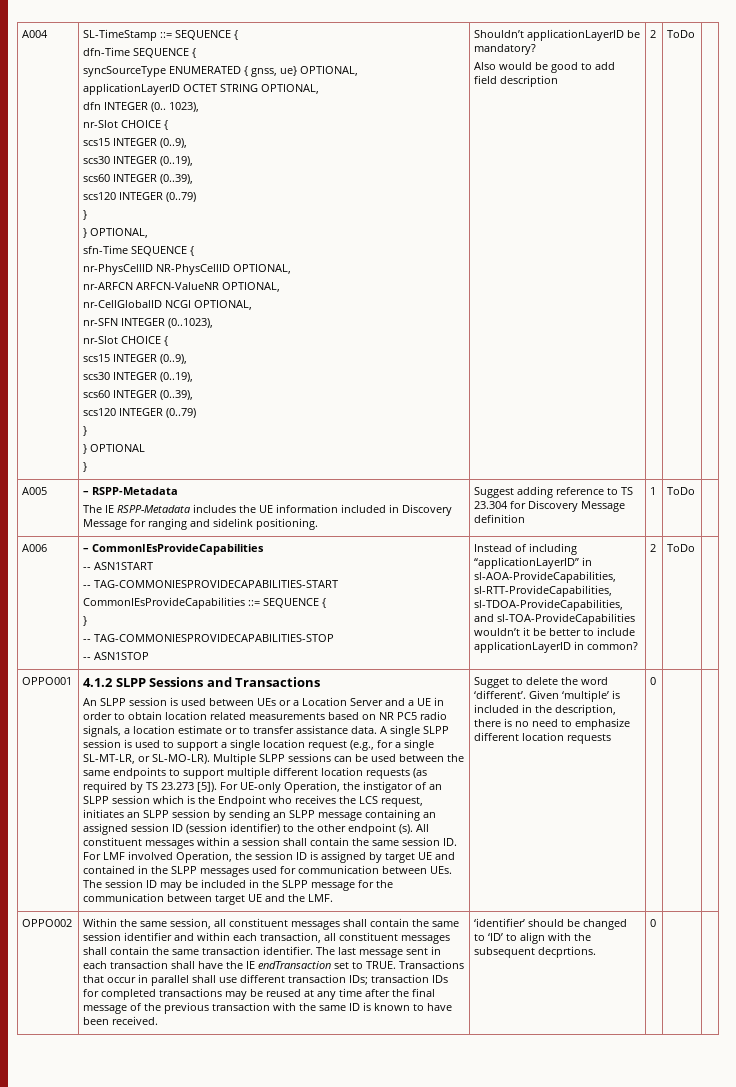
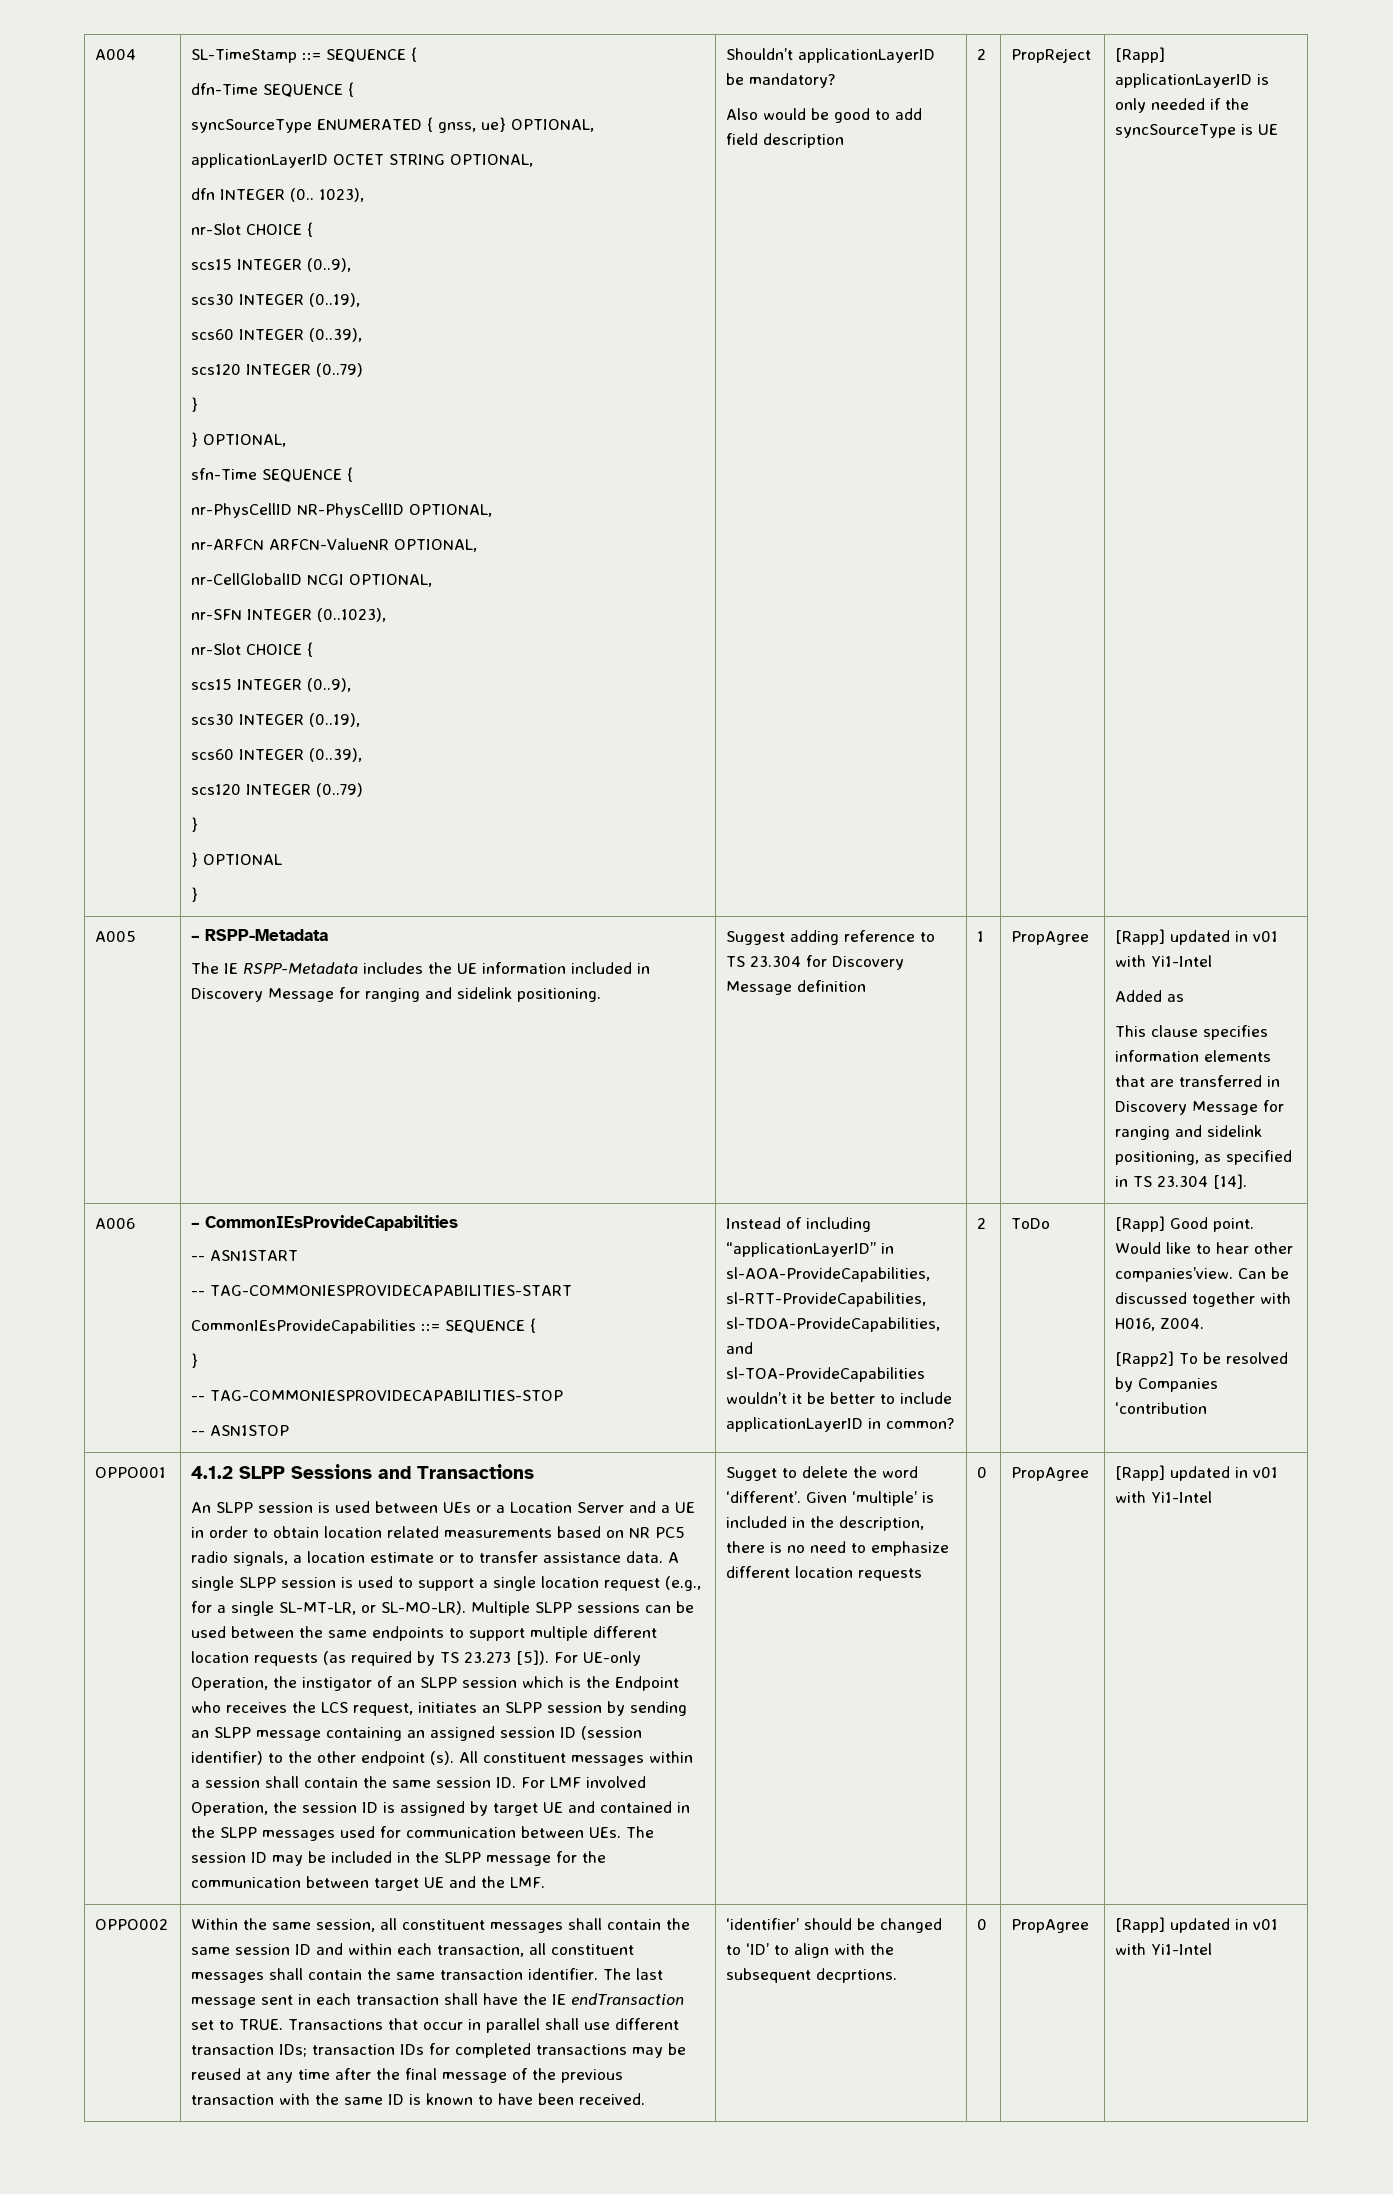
[667,30,696,38] ToDo | -> [1011,48,1092,63] [1115,47,1166,63] [1115,73,1270,88] [1115,98,1250,113] [1115,124,1279,138] PropReject | [Rapp] applicationLayerID is only needed if the syncSourceType is UE
[667,487,696,495] ToDo | -> [1011,931,1090,945] [1115,929,1279,945] [1115,955,1213,967] [1115,990,1185,1002] [1115,1025,1269,1040] [1115,1050,1272,1062] [1115,1075,1281,1087] [1115,1100,1285,1115] [1115,1125,1263,1140] [1115,1150,1293,1165] [1115,1174,1248,1189] PropAgree | [Rapp] updated in v01 with Yi1-Intel // Added as // This clause specifies information elements that are transferred in Discovery Message for ranging and sidelink positioning, as specified in TS 23.304 [14].
(696, 548) none -> [1115,1216,1255,1232] [1115,1242,1294,1254] [1115,1267,1290,1282] [1115,1292,1292,1307] [1115,1318,1205,1331] [1115,1351,1289,1367] [1115,1377,1219,1392] [1115,1402,1208,1414] [Rapp] Good point. Would like to hear other companies’view. Can be discussed together with H016, Z004. // [Rapp2] To be resolved by Companies ‘contribution
(657, 681) | -> [1011,1467,1090,1481] [1115,1465,1279,1481] [1115,1491,1213,1503] PropAgree | [Rapp] updated in v01 with Yi1-Intel
[124,932,173,941] identifier -> [295,1944,312,1955] ID
(657, 923) | -> [1011,1919,1090,1933] [1115,1917,1279,1933] [1115,1943,1213,1955] PropAgree | [Rapp] updated in v01 with Yi1-Intel

